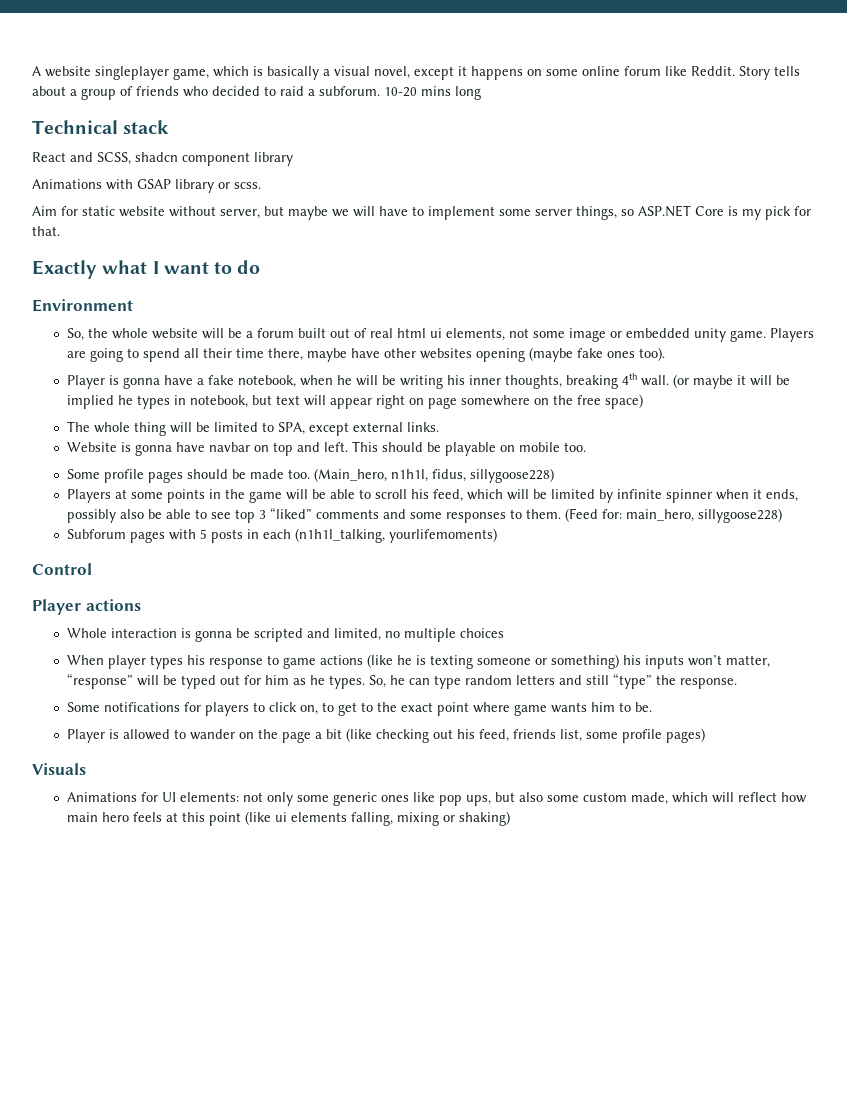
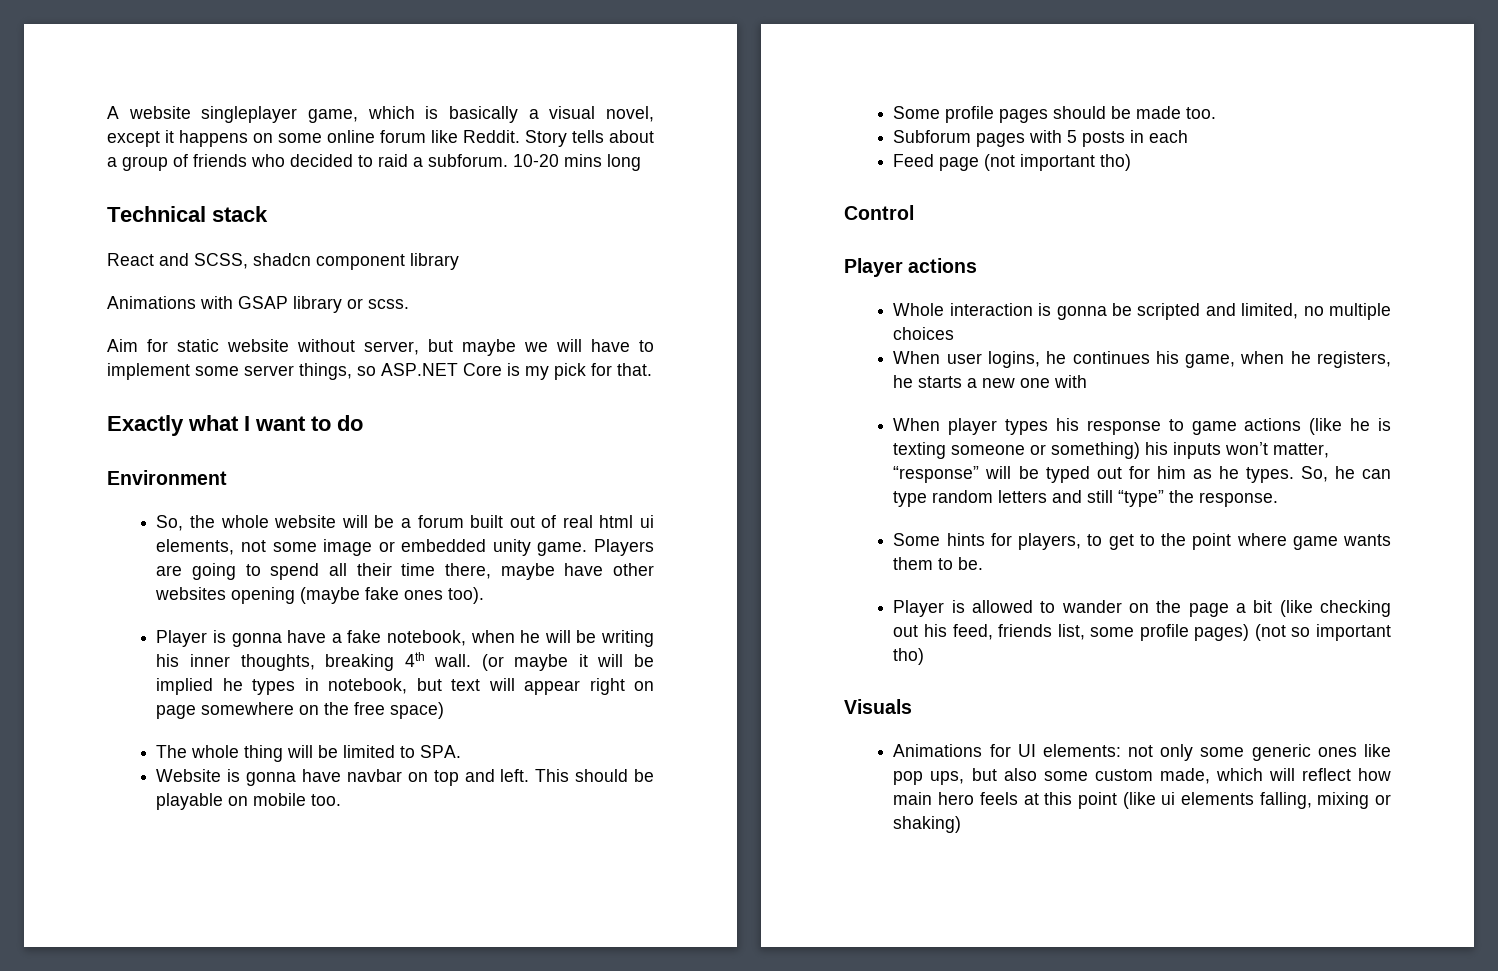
[278,422,440,436] SPA, except external links. -> [420,745,462,758] SPA.
[314,468,555,483] [67,489,799,503] [67,507,783,523] (Main_hero, n1h1l, fidus, sillygoose228) // Players at some points in the game will be able to scroll his feed, which will be limited by infinite spinner when it ends, possibly also be able to see top 3 “liked” comments and some responses to them. (Feed for: main_hero, sillygoose228) -> (1217, 113) none
[295,528,498,543] (n1h1l_talking, yourlifemoments) -> [893,154,1132,171] // Feed page (not important tho)
(505, 633) none -> [893,351,1391,368] [893,375,1088,388] // When user logins, he continues his game, when he registers, he starts a new one with
[104,702,319,716] notifications for players to click on, -> [946,533,1082,550] hints for players,
[401,702,434,712] exact -> (1187, 539) none
[591,702,616,712] him -> [893,557,934,570] them
(706, 735) none -> [1254,624,1391,641] [893,648,925,665] (not so important tho)

